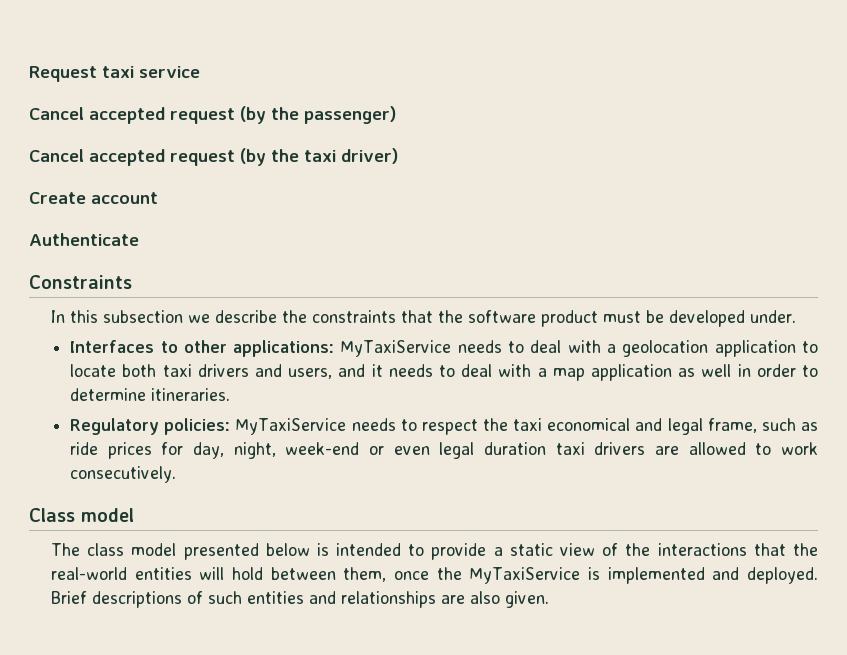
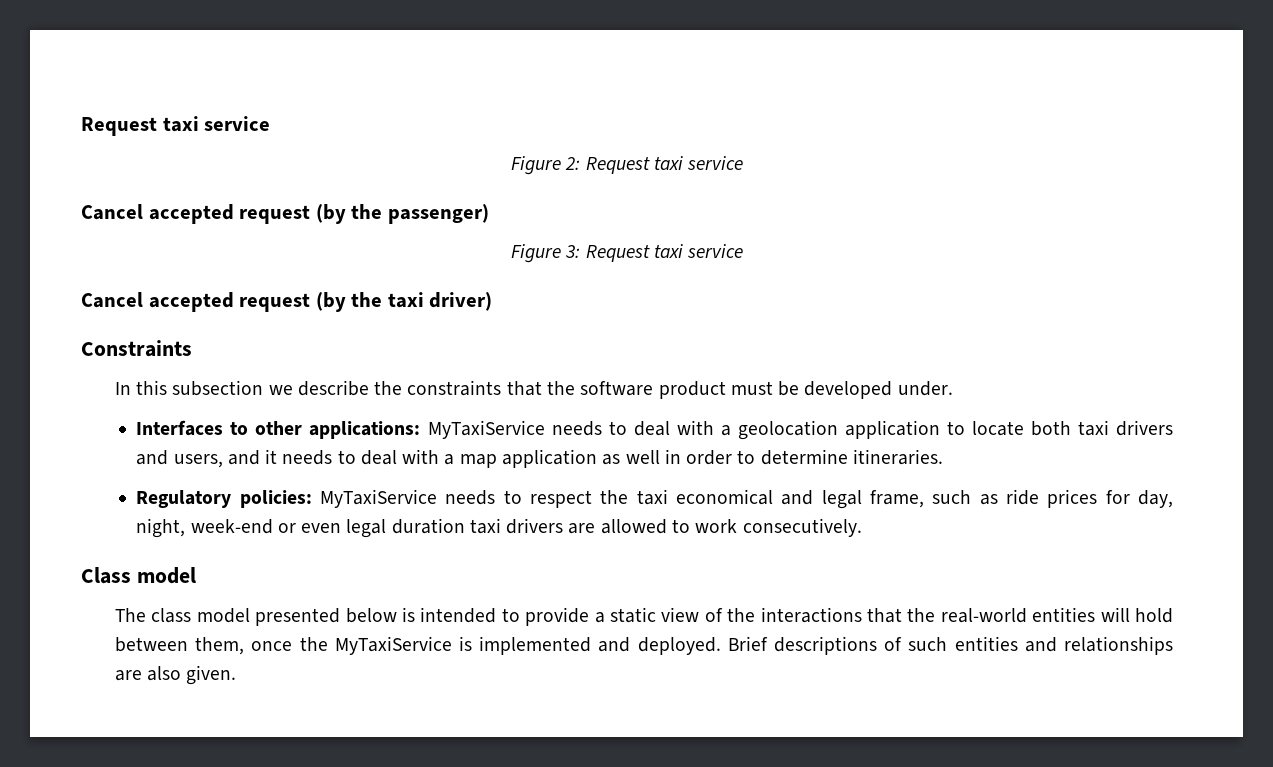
[29,66,200,82] Request taxi service -> [81,116,271,136] [510,156,744,175] Request taxi service // Figure 2: Request taxi service
(396, 115) none -> [510,244,744,263] // Figure 3: Request taxi service
[29,192,158,204] [29,233,139,246] // Create account // Authenticate -> (493, 301) none

